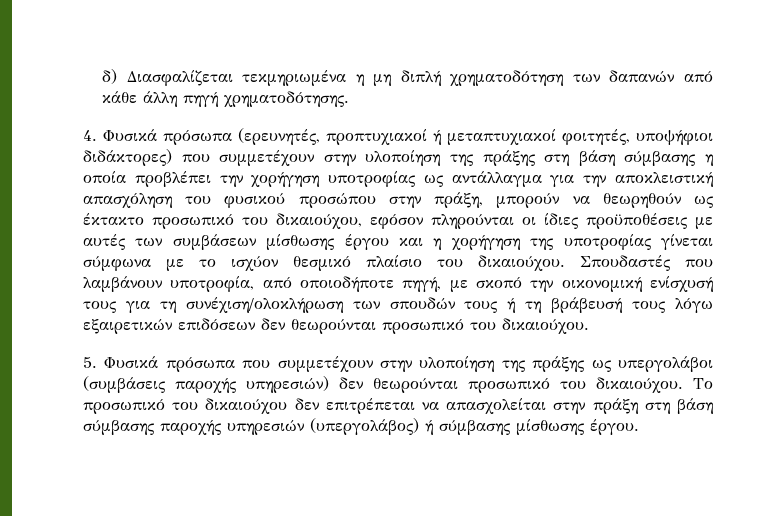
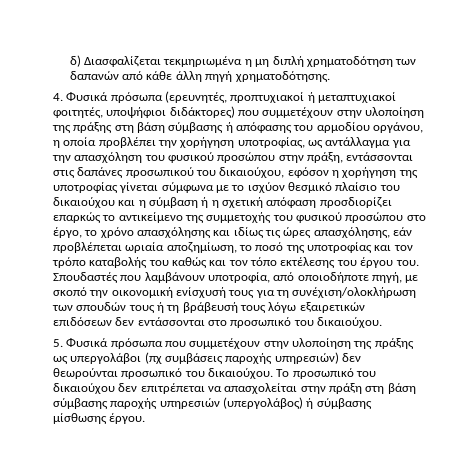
(696, 158) none -> [225,122,424,133] ή απόφασης του αρμοδίου οργάνου,
[328,171,416,187] υποτροφίας -> [237,137,305,148] υποτροφίας,
[615,172,713,187] αποκλειστική -> (71, 159) none
[496,193,713,208] [82,213,714,229] [82,234,423,250] μπορούν να θεωρηθούν ως έκτακτο προσωπικό του δικαιούχου, εφόσον πληρούνται οι ίδιες προϋποθέσεις με αυτές των συμβάσεων μίσθωσης έργου και -> [346,152,414,161] [52,167,329,178] εντάσσονται στις δαπάνες προσωπικού του δικαιούχου, εφόσον
[477,255,565,271] δικαιούχου. -> [52,197,392,208] [52,212,426,223] [52,227,413,238] [52,242,413,253] [51,257,419,268] δικαιούχου και η σύμβαση ή η σχετική απόφαση προσδιορίζει επαρκώς το αντικείμενο της συμμετοχής του φυσικού προσώπου στο έργο, το χρόνο απασχόλησης και ιδίως τις ώρες απασχόλησης, εάν προβλέπεται ωριαία αποζημίωση, το ποσό της υποτροφίας και τον τρόπο καταβολής του καθώς και τον τόπο εκτέλεσης του έργου του.
[290,319,376,334] θεωρούνται -> [137,317,227,326] εντάσσονται στο
[82,376,165,393] (συμβάσεις -> [144,352,223,364] (πχ συμβάσεις

